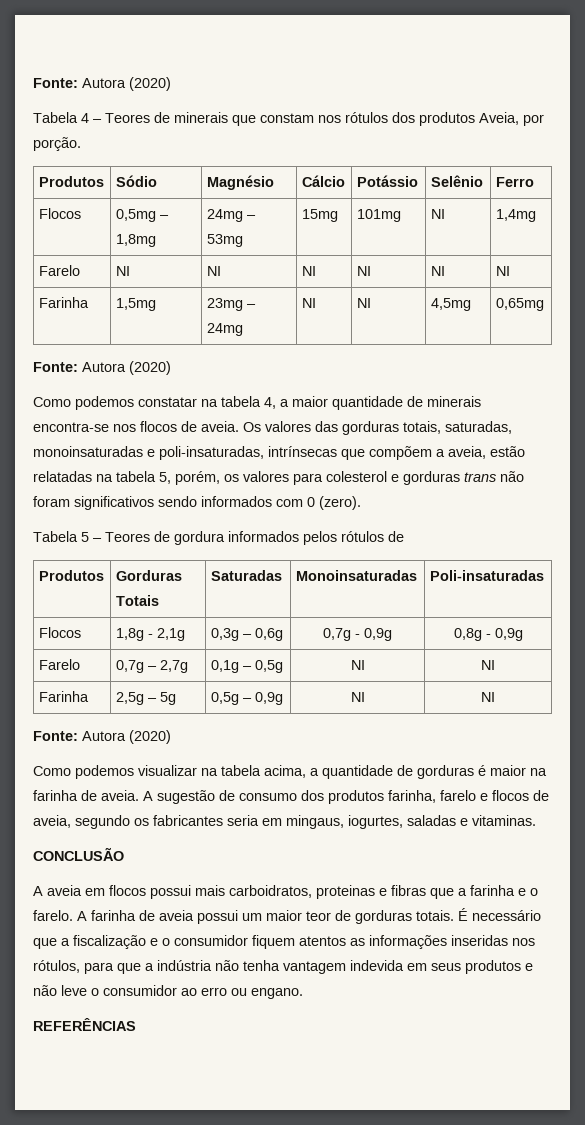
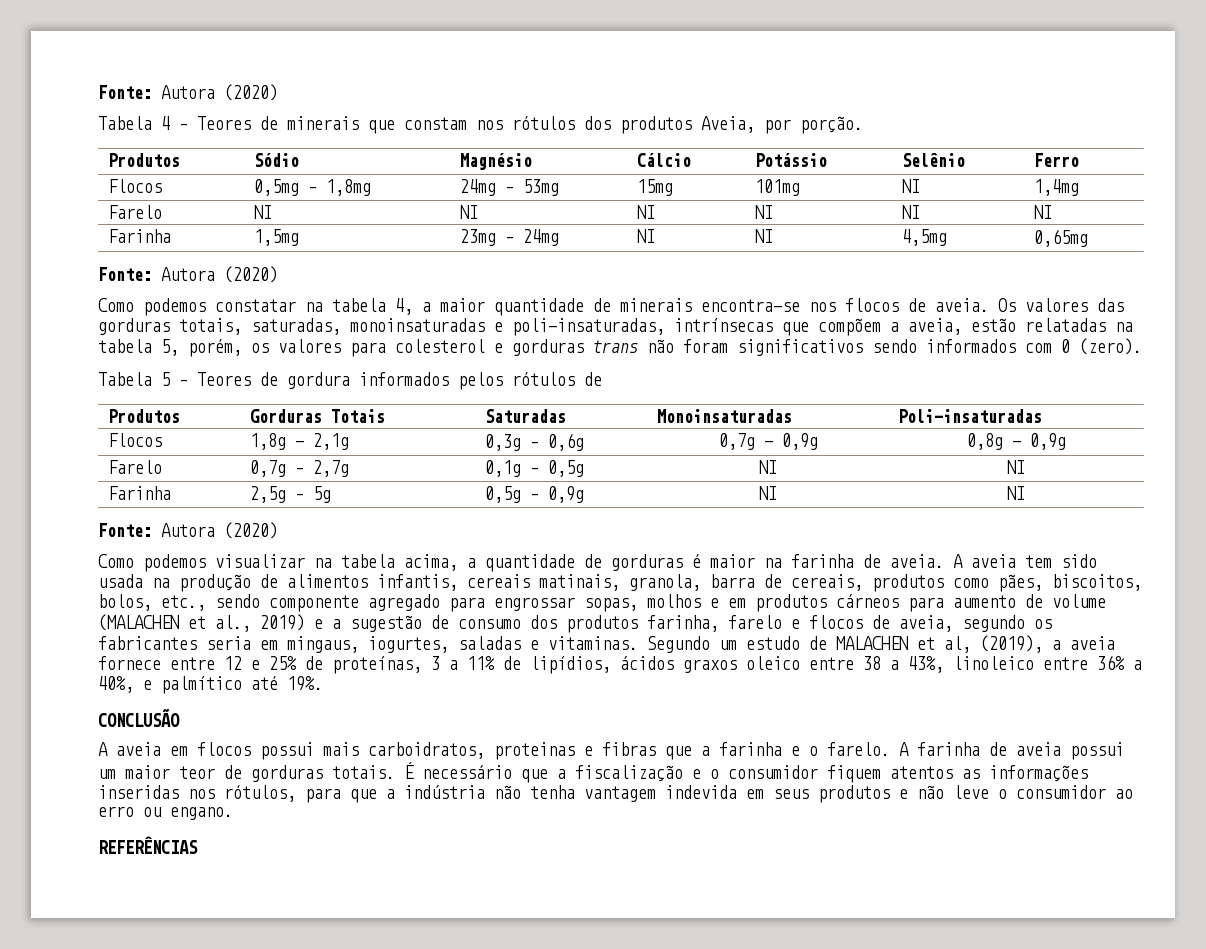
(153, 796) none -> [971,554,1097,568] [98,574,1142,592] [98,594,1106,612] [98,614,341,632] aveia tem sido usada na produção de alimentos infantis, cereais matinais, granola, barra de cereais, produtos como pães, biscoitos, bolos, etc., sendo componente agregado para engrossar sopas, molhos e em produtos cárneos para aumento de volume (MALACHEN et al., 2019) e a
(536, 820) none -> [647,635,1115,653] [98,655,1142,674] [98,676,323,694] Segundo um estudo de MALACHEN et al, (2019), a aveia fornece entre 12 e 25% de proteínas, 3 a 11% de lipídios, ácidos graxos oleico entre 38 a 43%, linoleico entre 36% a 40%, e palmítico até 19%.

